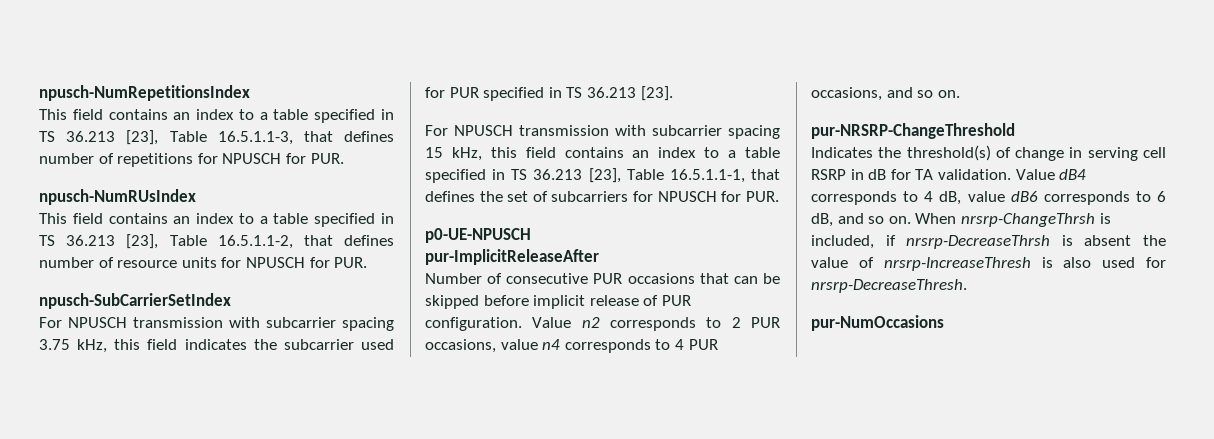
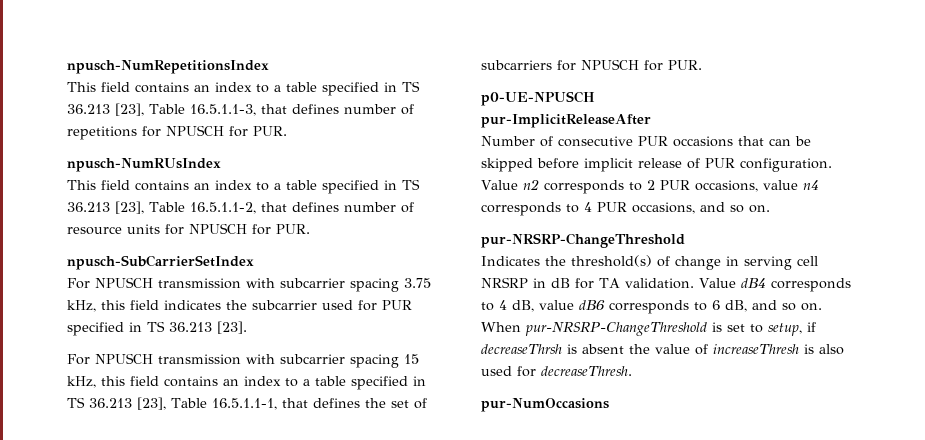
[811,169,846,180] RSRP -> [481,277,528,288] NRSRP
[960,213,1111,227] [811,235,1051,249] nrsrp-ChangeThrsh is included, if nrsrp-DecreaseThrsh -> [525,322,816,336] [481,344,562,354] pur-NRSRP-ChangeThreshold is set to setup, if decreaseThrsh
[883,257,1031,271] nrsrp-IncreaseThresh -> [713,344,799,354] increaseThresh
[811,279,967,293] nrsrp-DecreaseThresh. -> [541,366,632,376] decreaseThresh.

